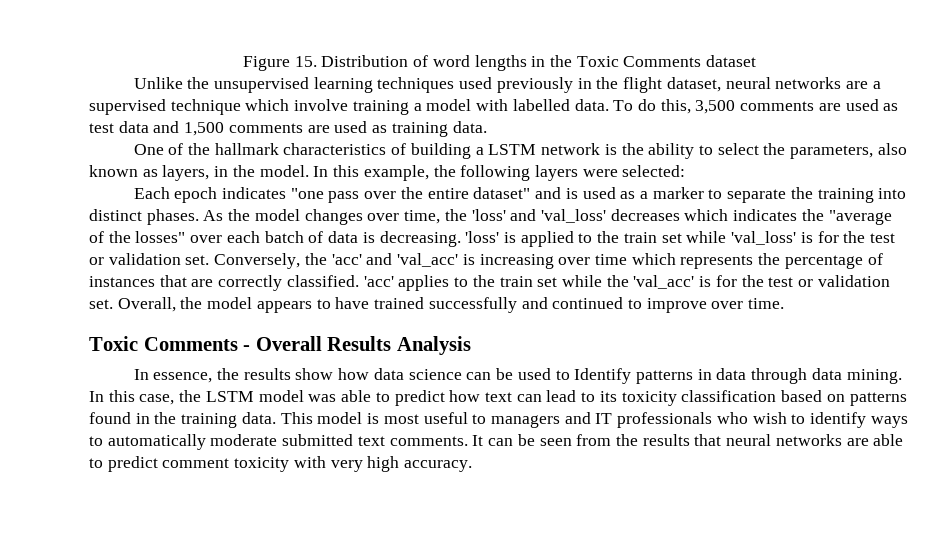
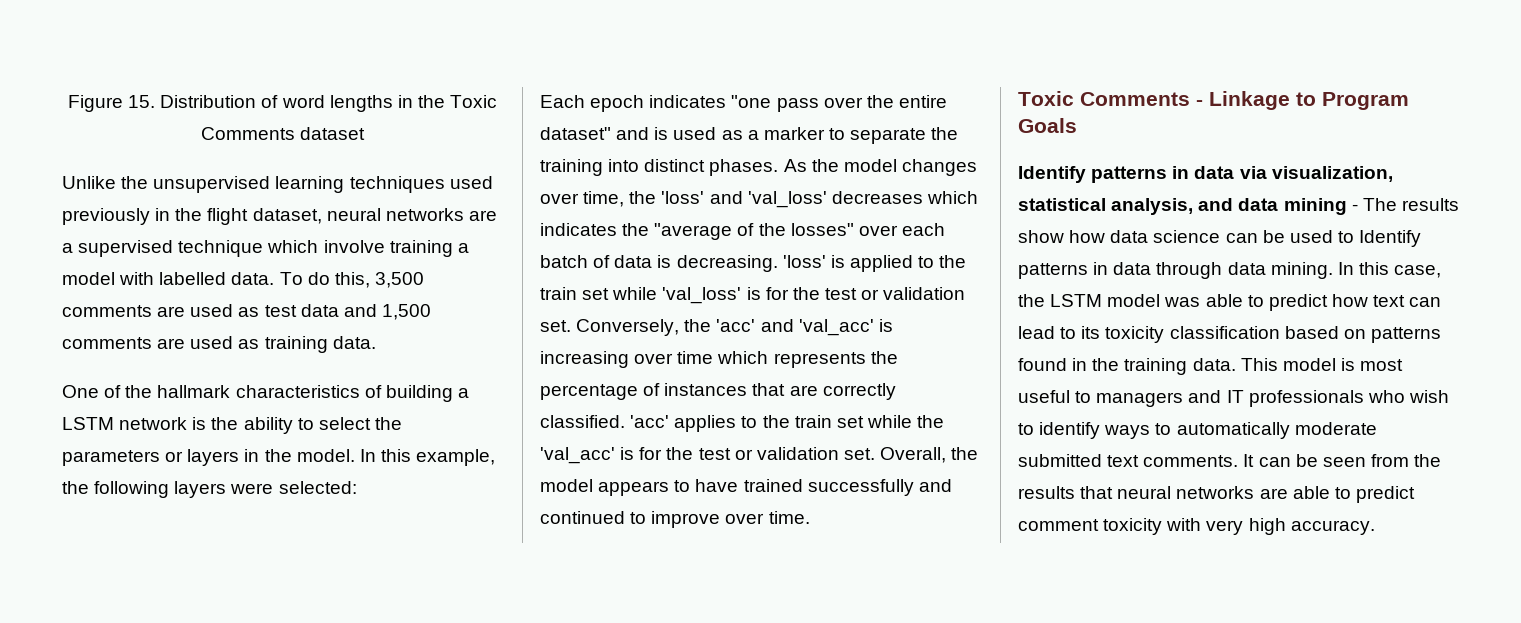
[790,143,907,159] [89,165,210,181] parameters, also known as layers, -> [62,449,240,466] parameters or layers
[255,336,471,355] [133,368,240,383] Overall Results Analysis // In essence, the -> [1209,91,1409,110] [1018,118,1077,133] [1018,166,1393,183] [1018,198,1397,215] Linkage to Program Goals // Identify patterns in data via visualization, statistical analysis, and data mining - The

